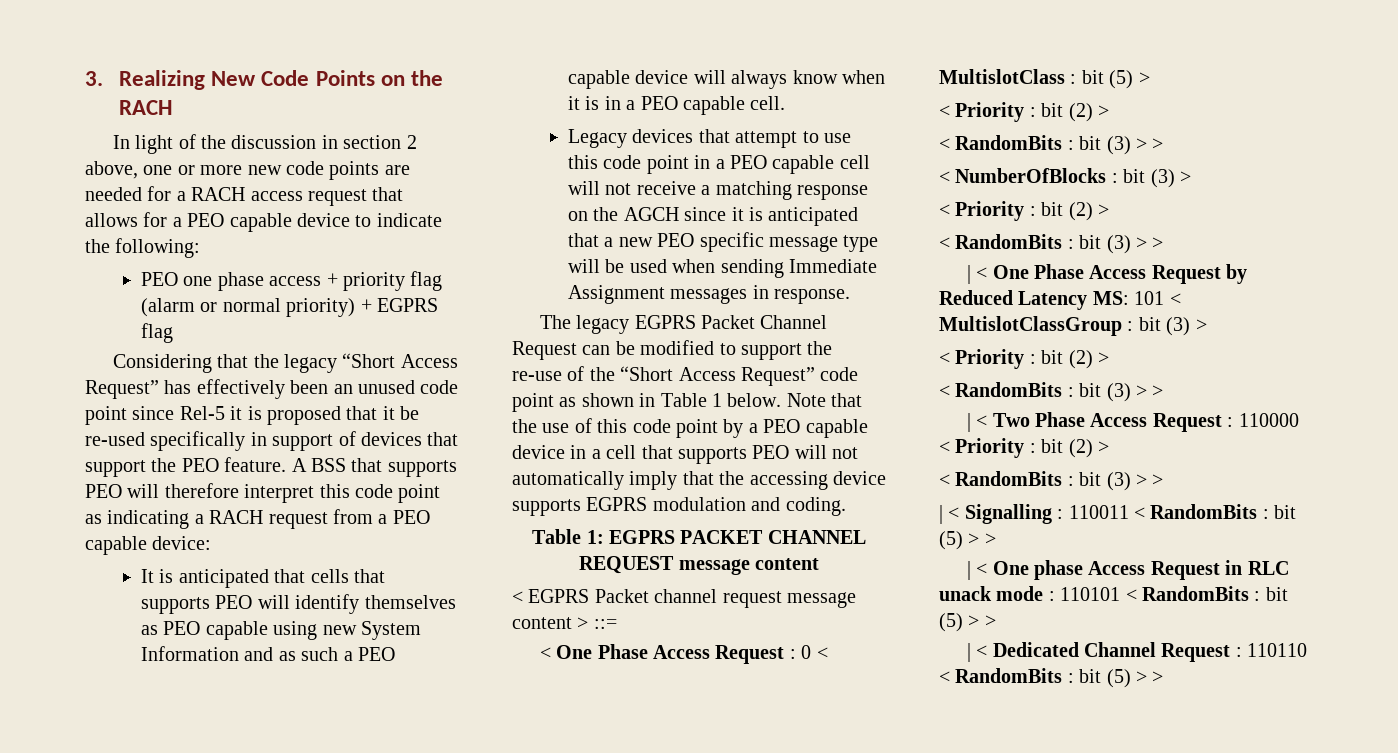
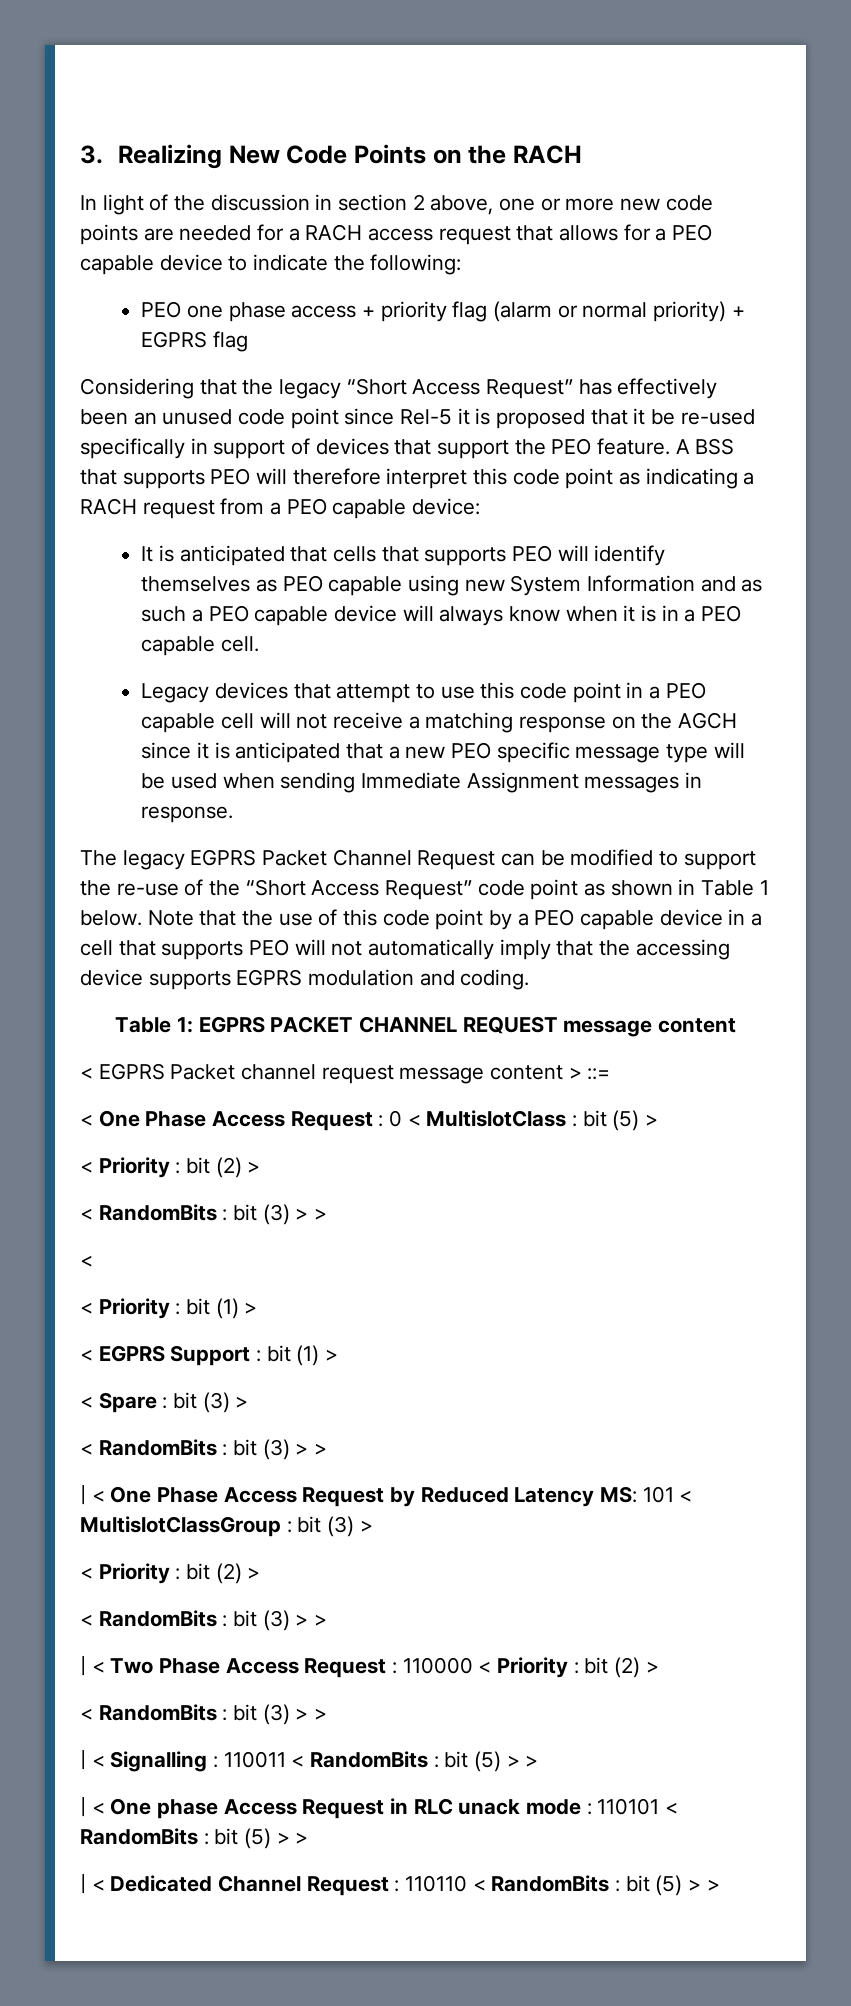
[955,168,1191,188] [939,201,1093,221] NumberOfBlocks : bit (3) > // < Priority : bit (2) -> [80,1298,258,1319] [80,1345,339,1366] [80,1392,230,1413] // < Priority : bit (1) > // < EGPRS Support : bit (1) > // < Spare : bit (3)

